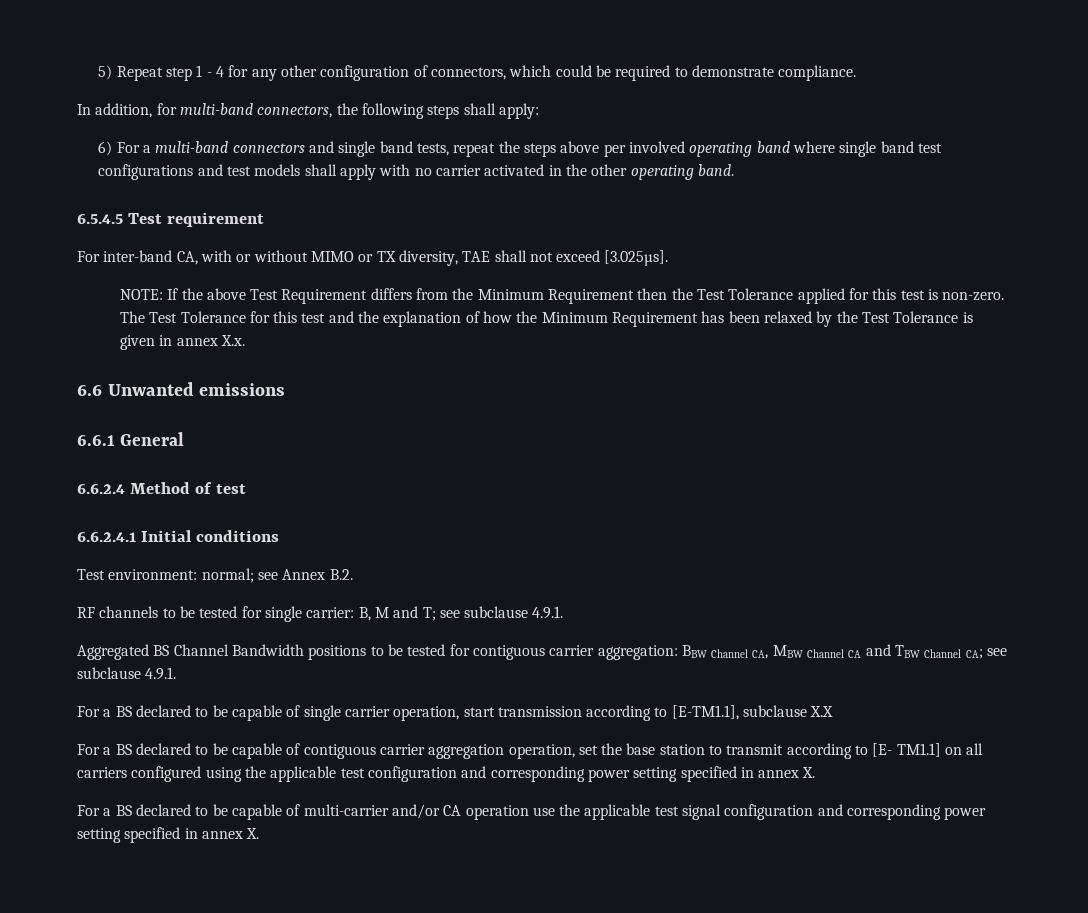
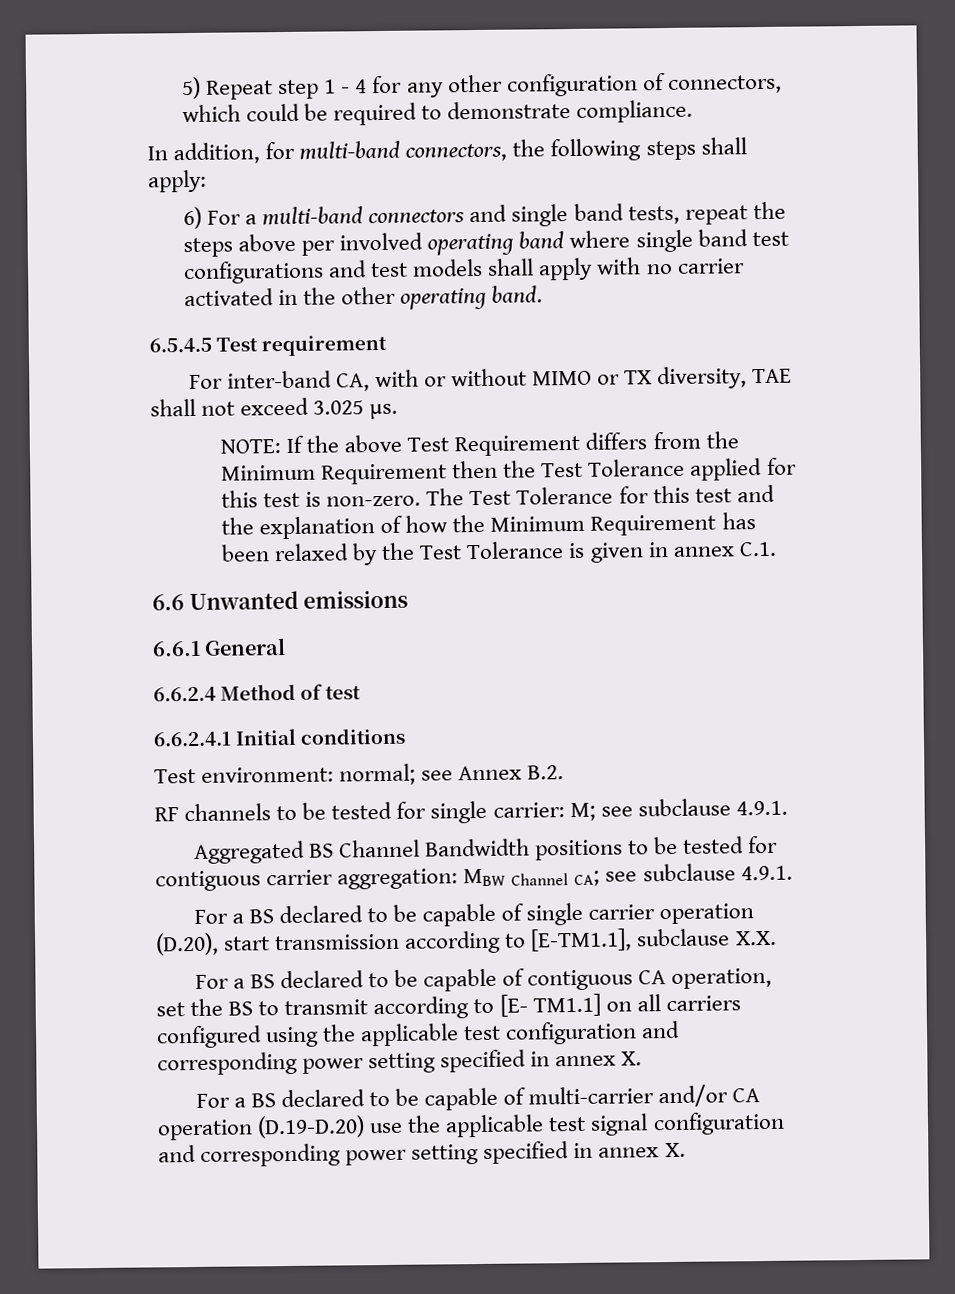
[604,250,669,266] [3.025µs]. -> [313,400,399,420] 3.025 µs.
[220,335,245,346] X.x. -> [738,541,777,557] C.1.
[358,606,436,621] B, M and T; -> [569,802,596,822] M;
[681,644,921,659] BBW Channel CA, MBW Channel CA and TBW -> [463,868,507,887] MBW
[393,706,460,721] operation, -> [659,903,755,925] [155,932,219,956] operation (D.20),
[810,706,834,717] X.X -> [734,930,777,946] X.X.
[379,744,505,759] carrier aggregation -> [638,970,667,985] CA
[626,743,705,755] base station -> [228,1001,254,1016] BS
(529, 812) none -> [257,1115,366,1139] (D.19-D.20)

